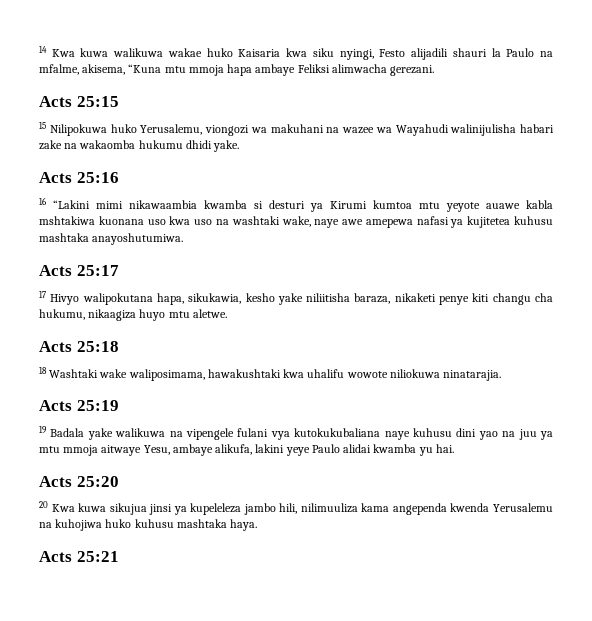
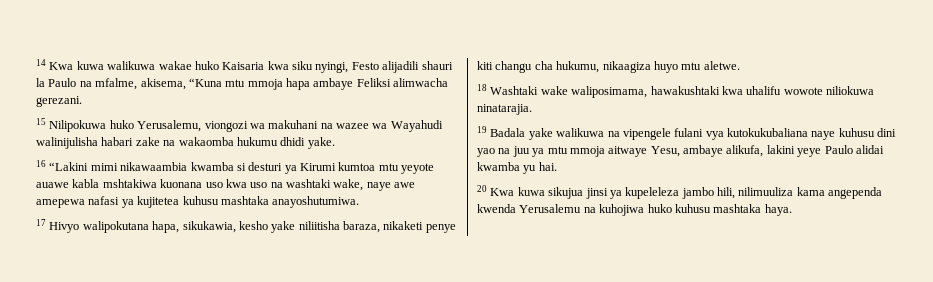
[39,96,119,107] // Acts 25:15 -> (82, 101) none
[39,172,119,183] // Acts 25:16 -> (335, 143) none
[39,265,119,276] // Acts 25:17 -> (360, 202) none
[39,341,119,352] // Acts 25:18 -> (740, 65) none
[39,400,119,411] // Acts 25:19 -> (532, 109) none
[39,476,119,487] // Acts 25:20 -> (557, 166) none
[39,551,119,562] // Acts 25:21 -> (792, 210) none

